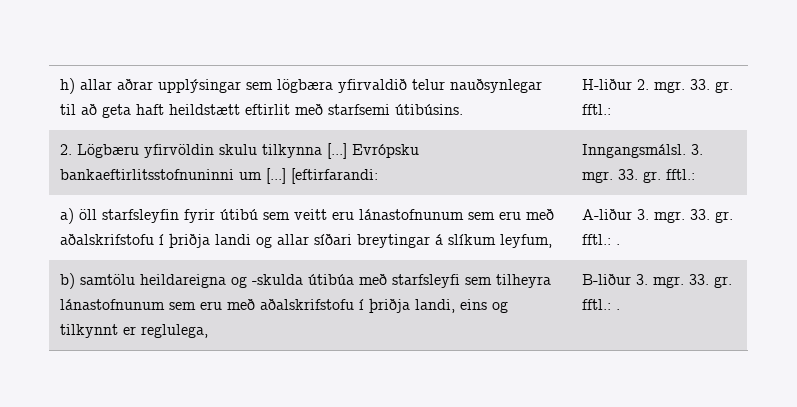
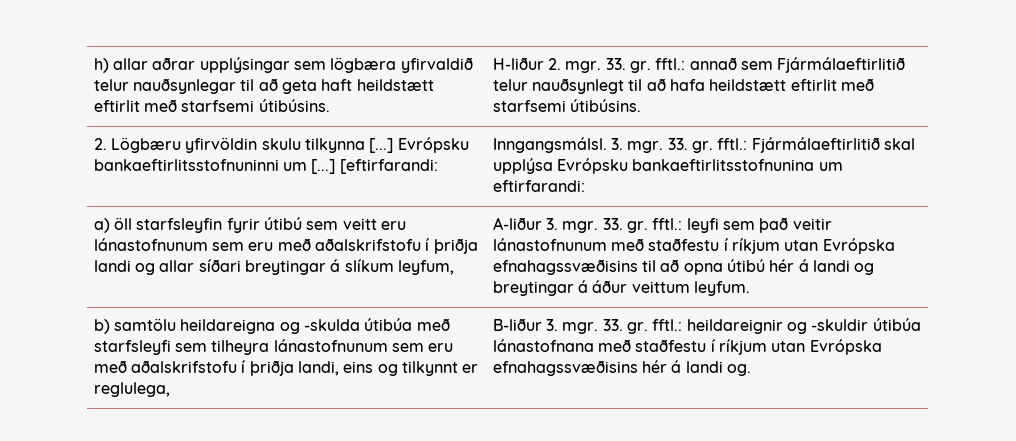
(612, 109) none -> [689,57,906,73] [492,79,875,94] [492,99,642,112] annað sem Fjármálaeftirlitið telur nauðsynlegt til að hafa heildstætt eftirlit með starfsemi útibúsins.
(696, 174) none -> [751,137,916,153] [492,158,843,174] [492,180,585,192] Fjármálaeftirlitið skal upplýsa Evrópsku bankaeftirlitsstofnunina um eftirfarandi:
[616,244,621,245] . -> [686,218,832,233] [492,238,895,254] [492,259,875,275] [492,280,751,296] leyfi sem það veitir lánastofnunum með staðfestu í ríkjum utan Evrópska efnahagssvæðisins til að opna útibú hér á landi og breytingar á áður veittum leyfum.
[616,309,621,310] . -> [686,318,921,334] [492,339,882,355] [492,360,752,376] heildareignir og -skuldir útibúa lánastofnana með staðfestu í ríkjum utan Evrópska efnahagssvæðisins hér á landi og.

